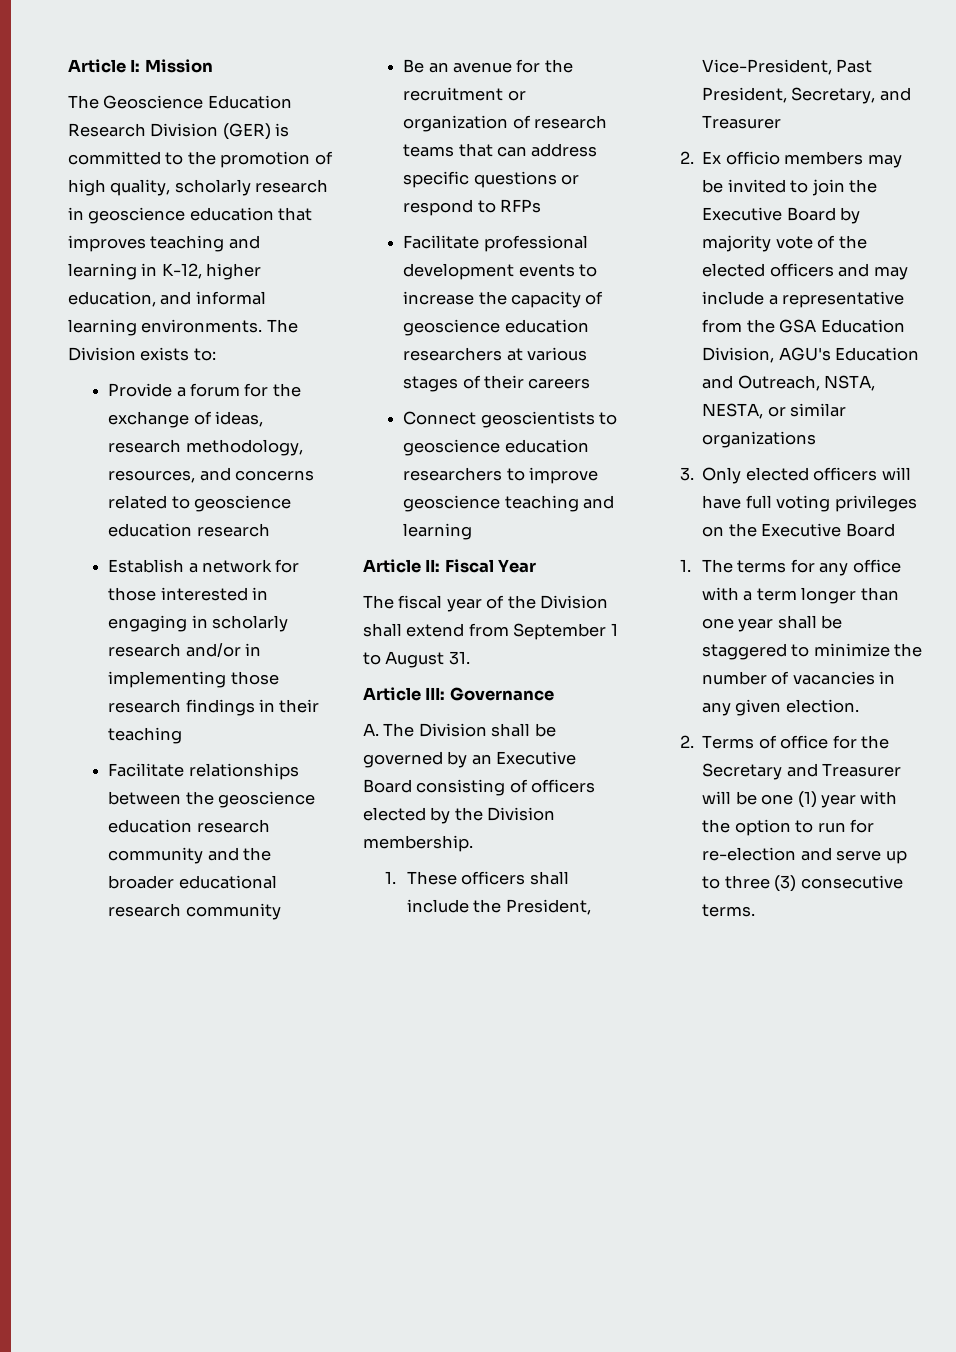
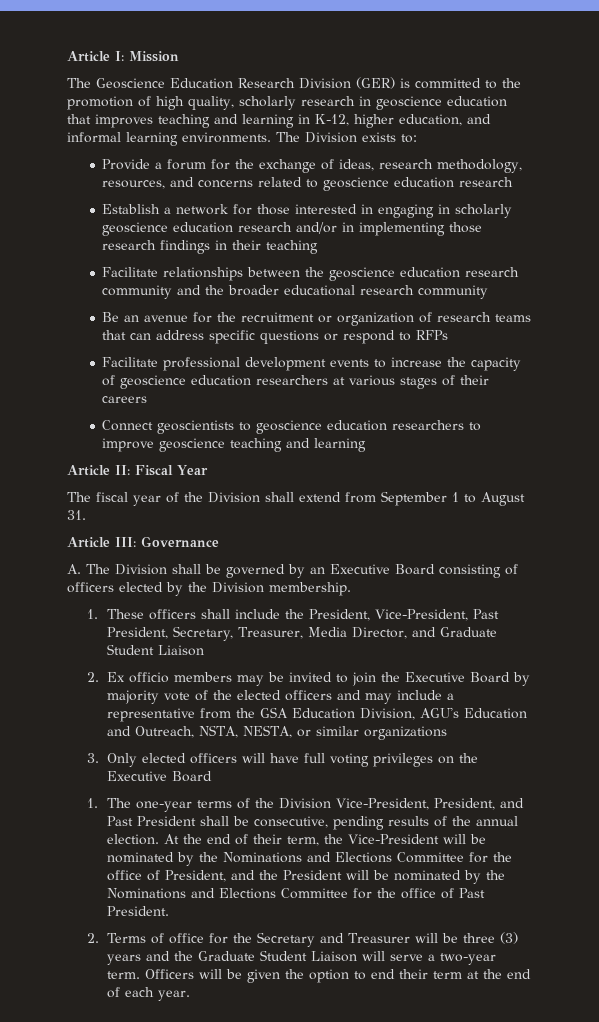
(289, 623) none -> [102,222,234,236] geoscience education
[879,87,911,101] [701,115,781,129] and Treasurer -> [238,627,498,639] [106,644,204,656] Treasurer, Media Director, and Graduate Student Liaison
[737,559,901,576] [701,587,899,604] [701,615,843,632] [701,643,923,660] [701,671,896,685] [701,699,859,716] terms for any office with a term longer than one year shall be staggered to minimize the number of vacancies in any given election. -> [135,798,524,812] [106,816,518,830] [106,834,486,846] [106,852,512,866] [106,870,505,884] [106,888,485,899] [106,906,169,916] one-year terms of the Division Vice-President, President, and Past President shall be consecutive, pending results of the annual election. At the end of their term, the Vice-President will be nominated by the Nominations and Elections Committee for the office of President, and the President will be nominated by the Nominations and Elections Committee for the office of Past President.
[761,791,898,808] [702,819,875,836] [702,847,907,864] [702,875,903,892] [702,904,756,917] one (1) year with the option to run for re-election and serve up to three (3) consecutive terms. -> [463,932,519,944] [106,950,496,965] [106,969,531,983] [106,987,190,1001] three (3) years and the Graduate Student Liaison will serve a two-year term. Officers will be given the option to end their term at the end of each year.

